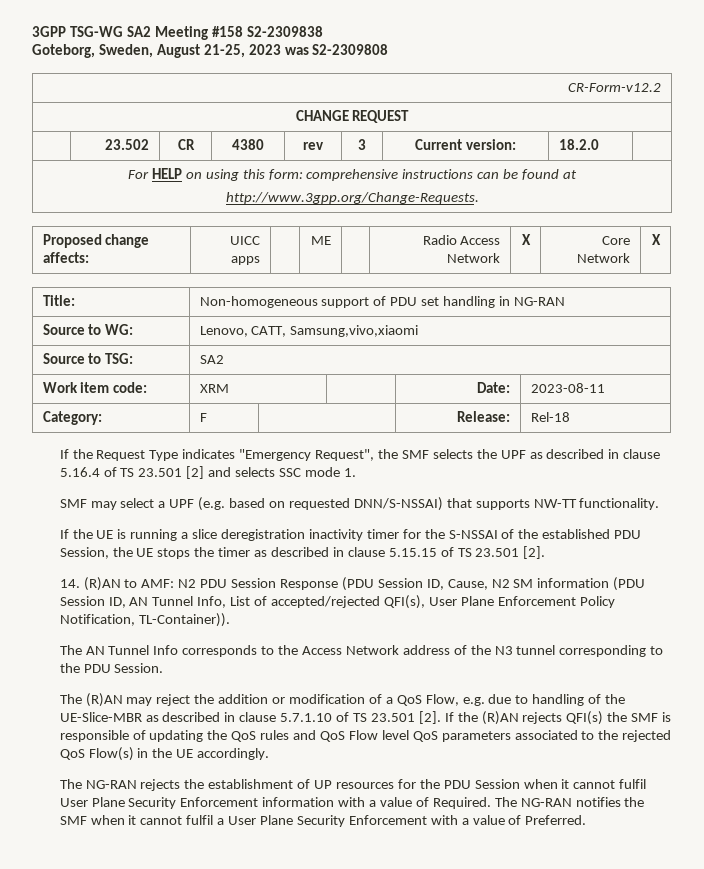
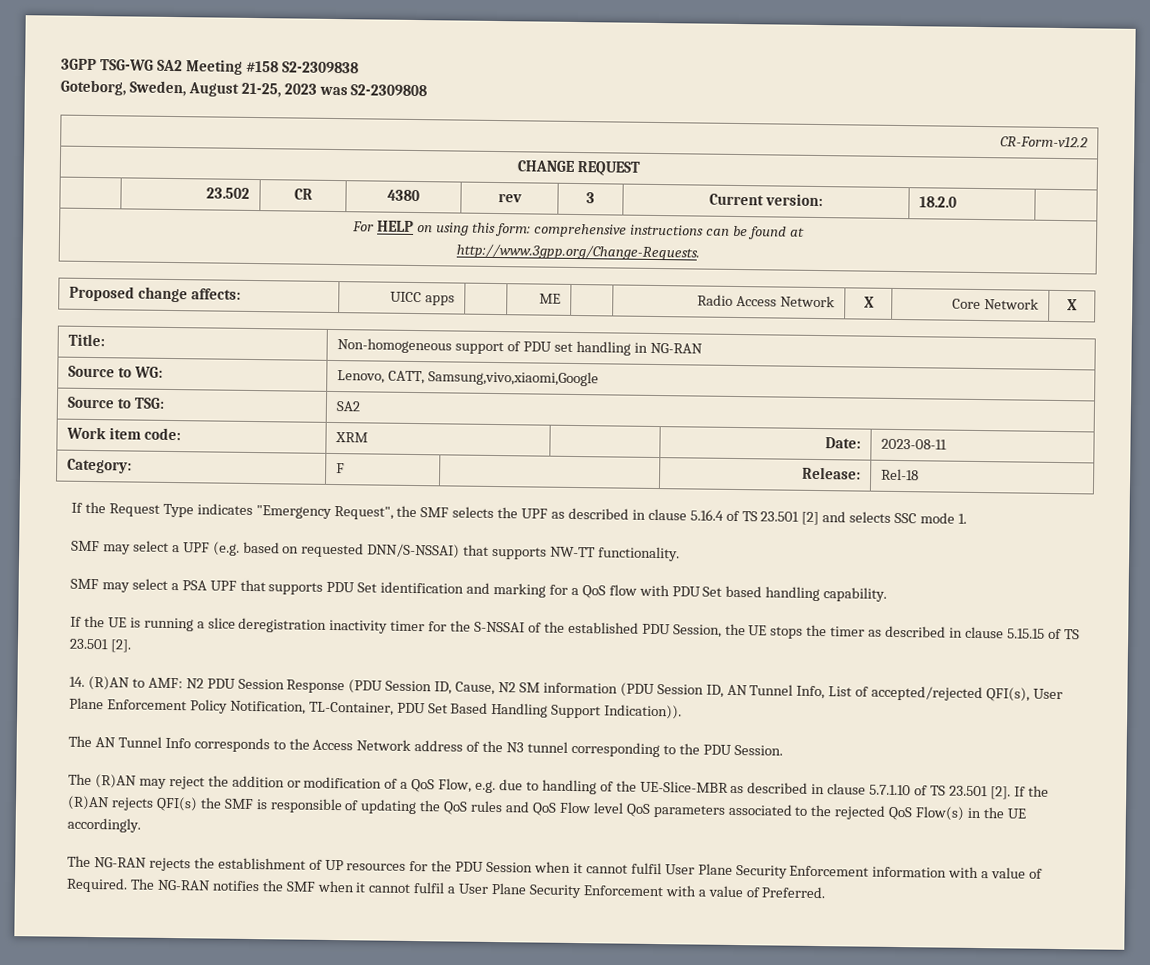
[290,325,419,337] Samsung,vivo,xiaomi -> [428,370,600,387] Samsung,vivo,xiaomi,Google
(660, 504) none -> [70,578,888,602] // SMF may select a PSA UPF that supports PDU Set identification and marking for a QoS flow with PDU Set based handling capability.
[138,613,230,627] TL-Container)). -> [308,701,683,720] TL-Container, PDU Set Based Handling Support Indication)).

